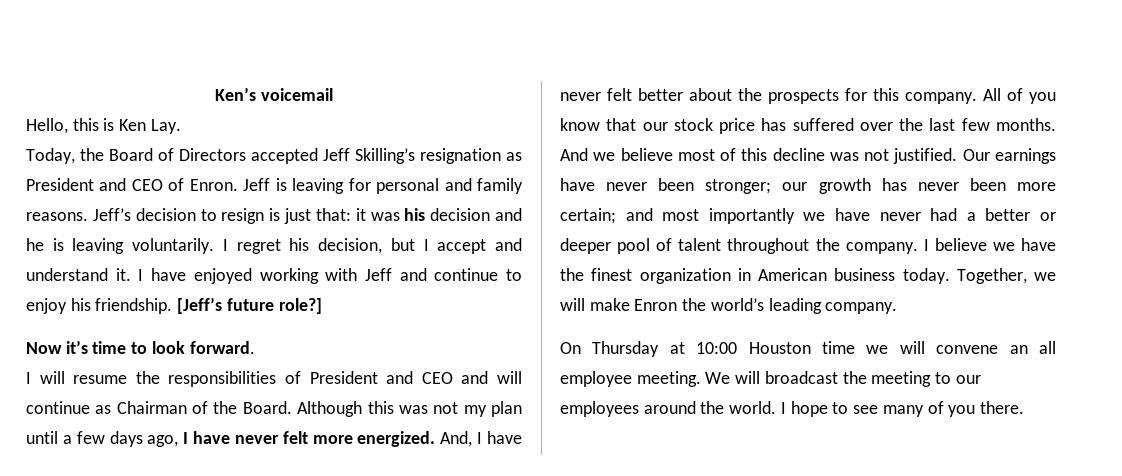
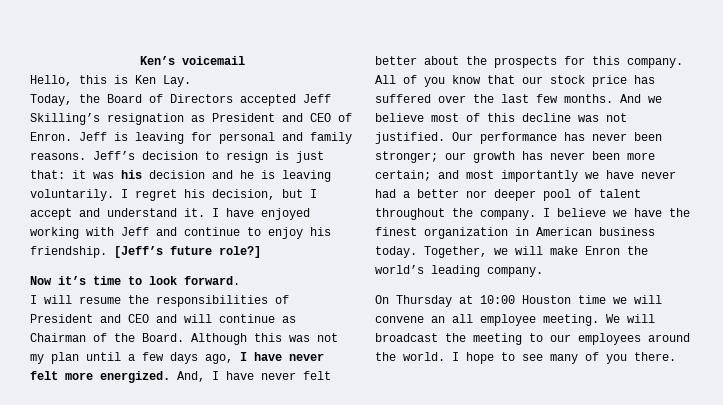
[994,148,1056,164] [560,178,595,191] earnings have -> [480,132,585,144] performance has
[1040,212,1056,221] or -> [466,190,487,198] nor

